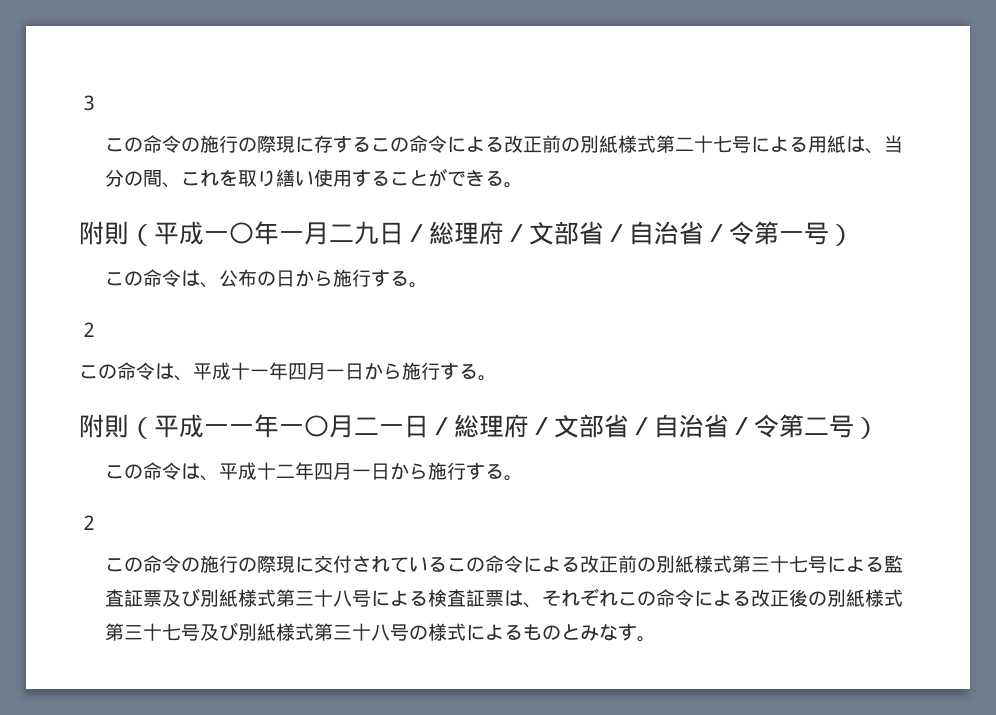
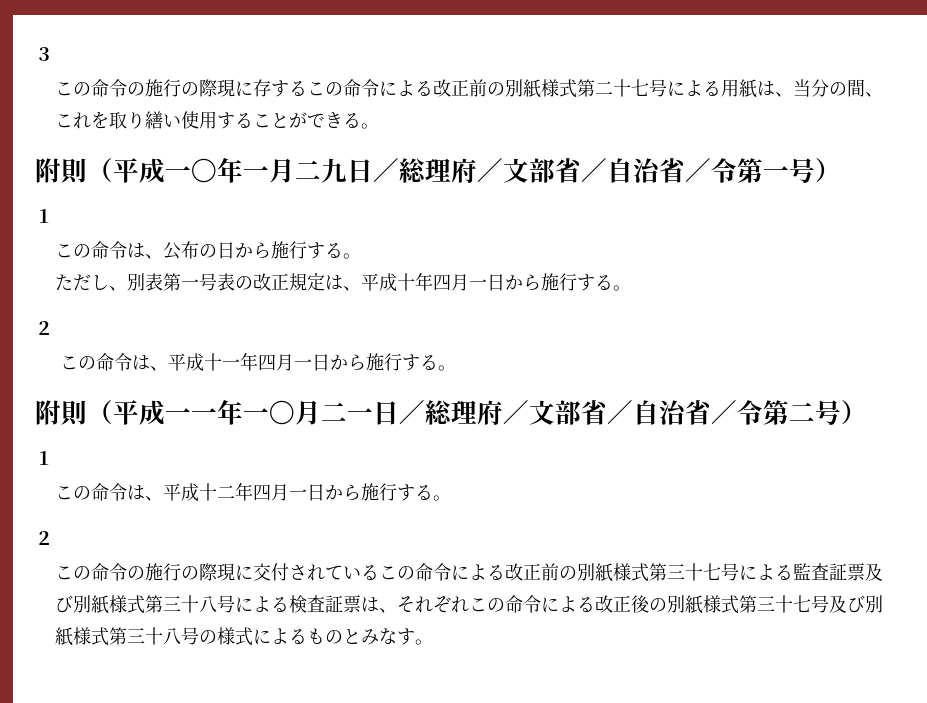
(854, 235) none -> [35,209,53,223] // １
(428, 285) none -> [55,272,632,291] // ただし、別表第一号表の改正規定は、平成十年四月一日から施行する。
(879, 428) none -> [35,451,53,465] // １

